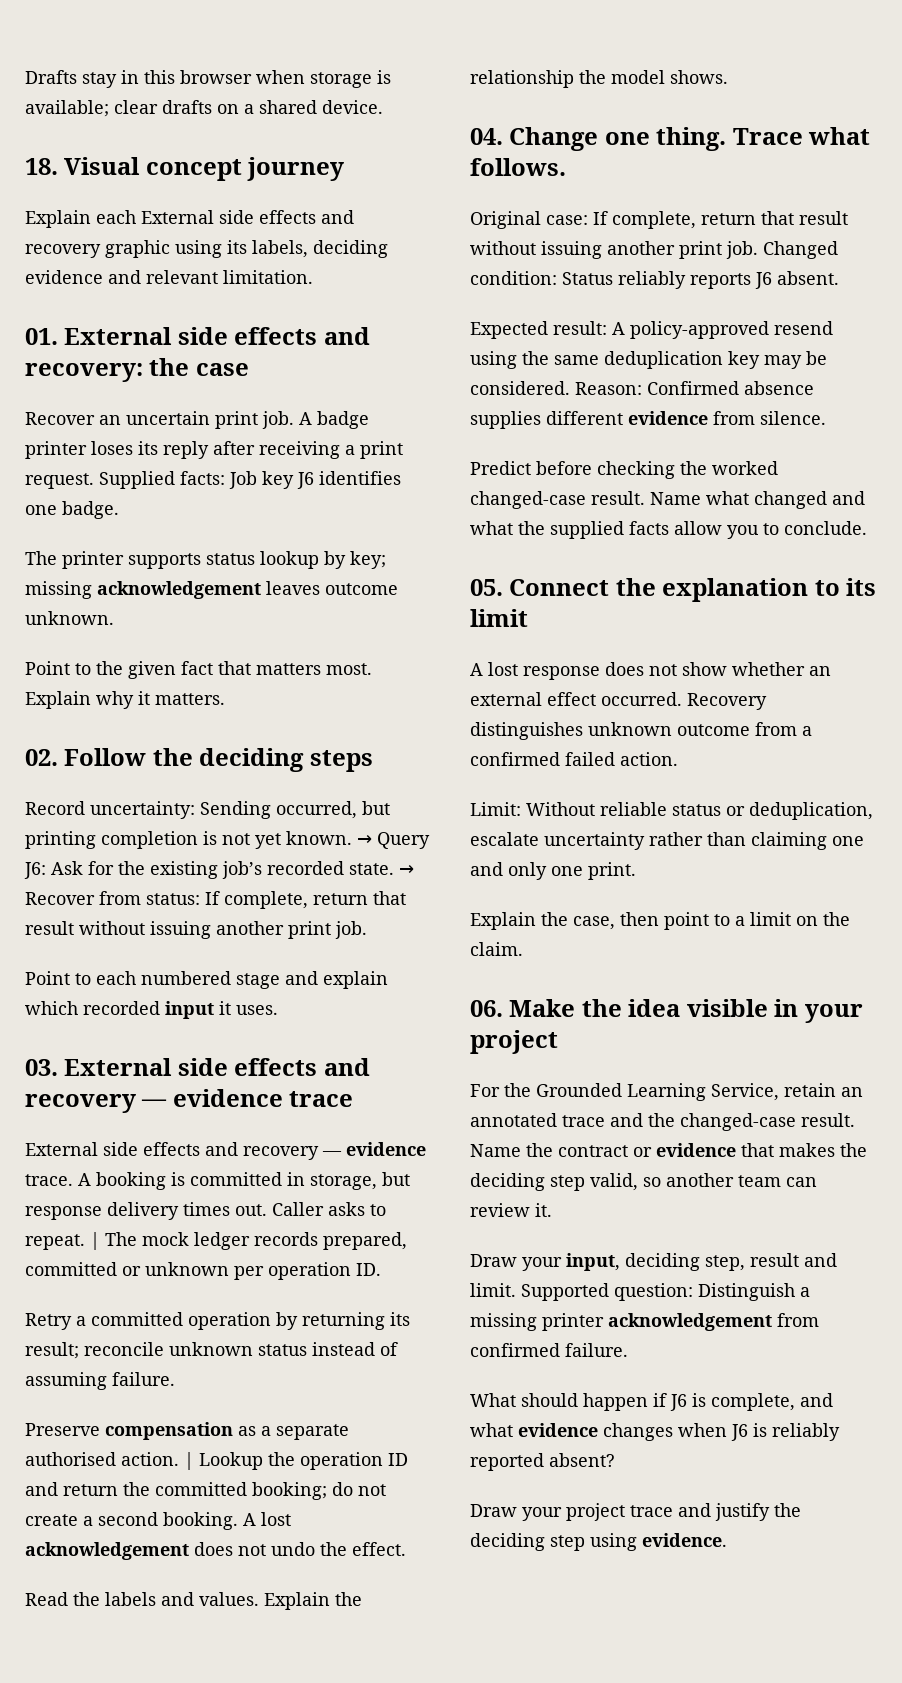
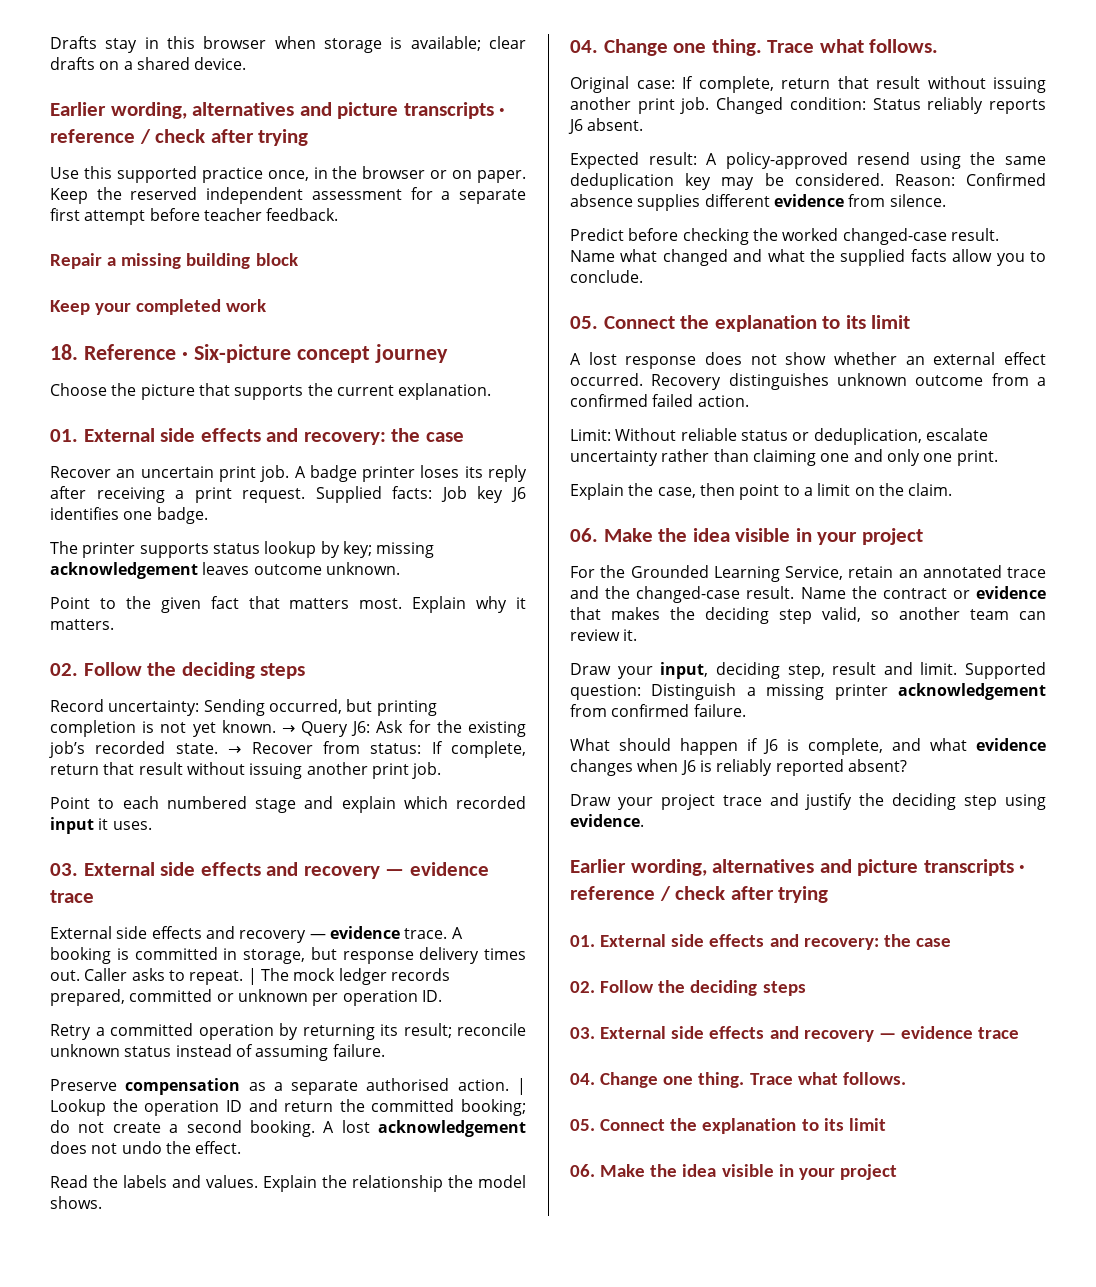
[25,157,345,181] [25,210,354,228] [25,240,388,258] [25,270,313,284] 18. Visual concept journey // Explain each External side effects and recovery graphic using its labels, deciding evidence and relevant limitation. -> [50,102,506,119] [50,129,309,146] [50,166,526,183] [50,187,526,204] [50,208,339,225] [50,253,298,269] [50,299,267,315] [50,344,448,363] [50,383,492,400] Earlier wording, alternatives and picture transcripts · reference / check after trying // Use this supported practice once, in the browser or on paper. Keep the reserved independent assessment for a separate first attempt before teacher feedback. // Repair a missing building block // Keep your completed work // 18. Reference · Six-picture concept journey // Choose the picture that supports the current explanation.
(727, 1540) none -> [570,859,1026,876] [570,886,829,903] [570,934,951,950] [570,980,806,996] [570,1026,1020,1042] [570,1072,906,1088] [570,1118,886,1134] [570,1164,897,1180] // Earlier wording, alternatives and picture transcripts · reference / check after trying // 01. External side effects and recovery: the case // 02. Follow the deciding steps // 03. External side effects and recovery — evidence trace // 04. Change one thing. Trace what follows. // 05. Connect the explanation to its limit // 06. Make the idea visible in your project

